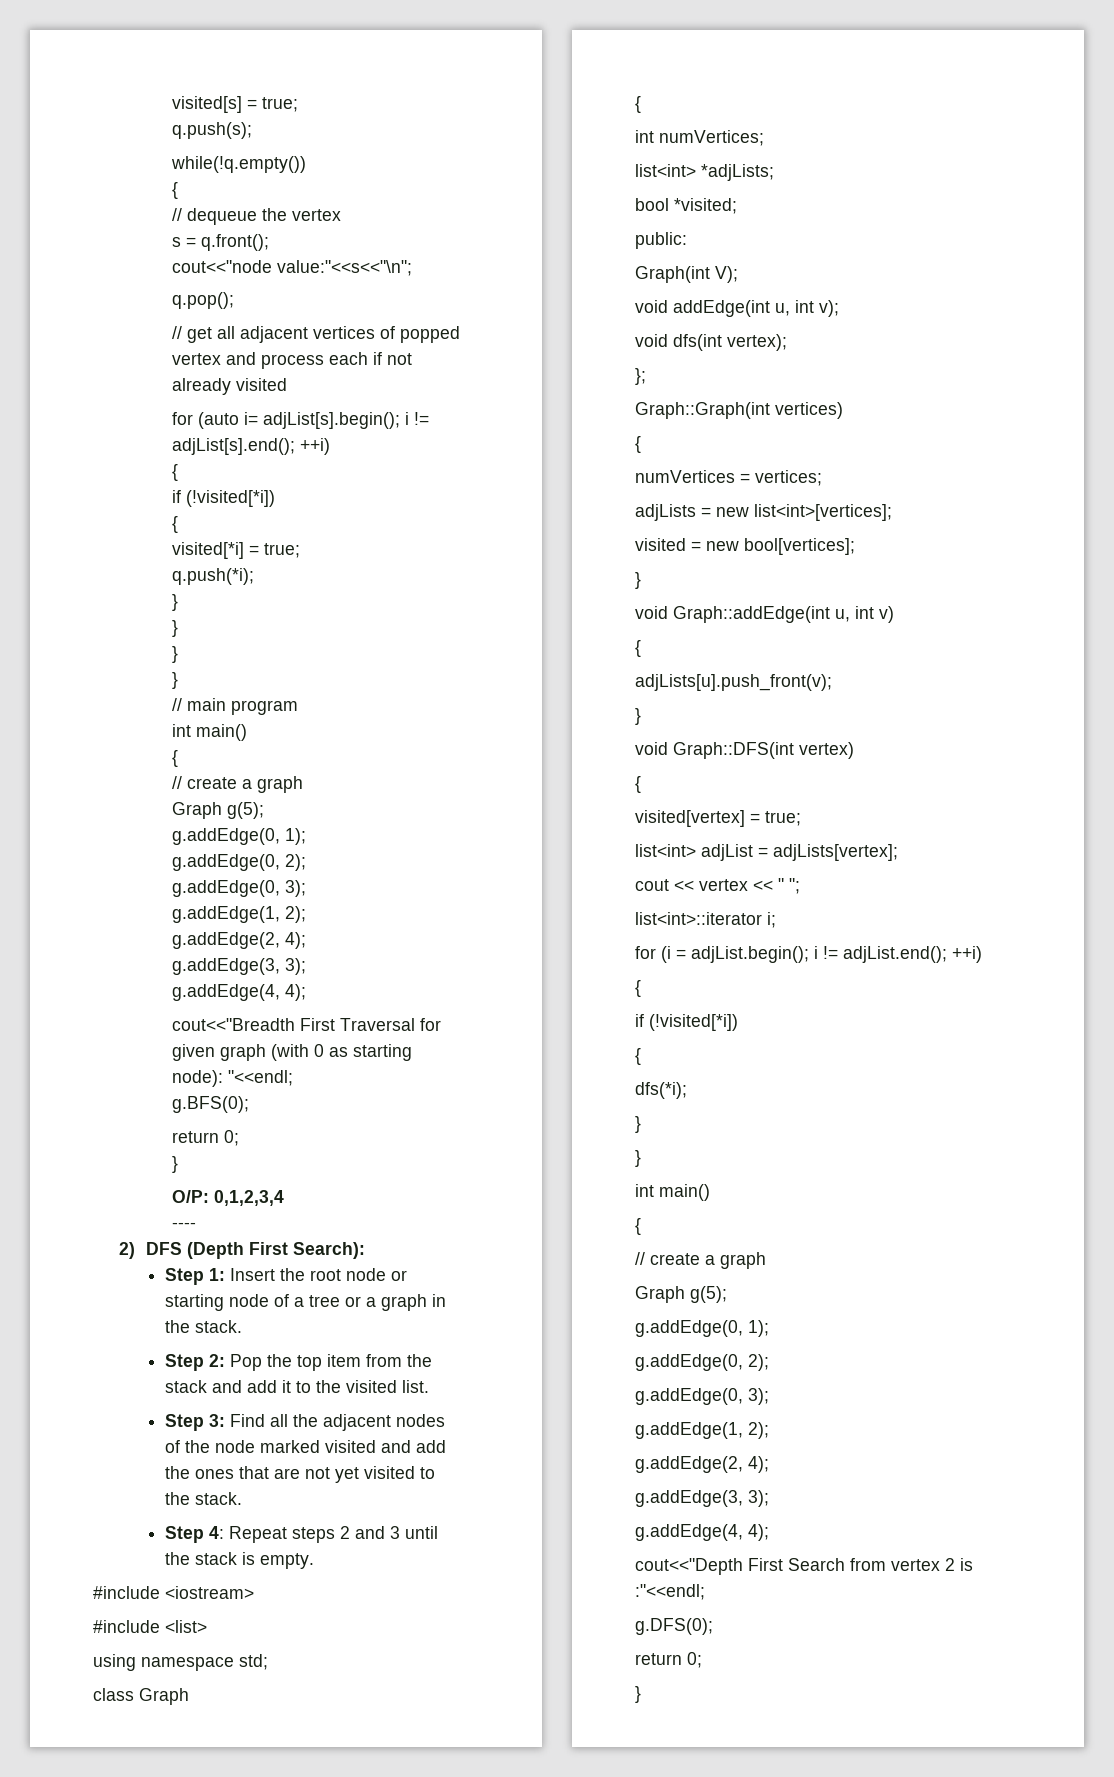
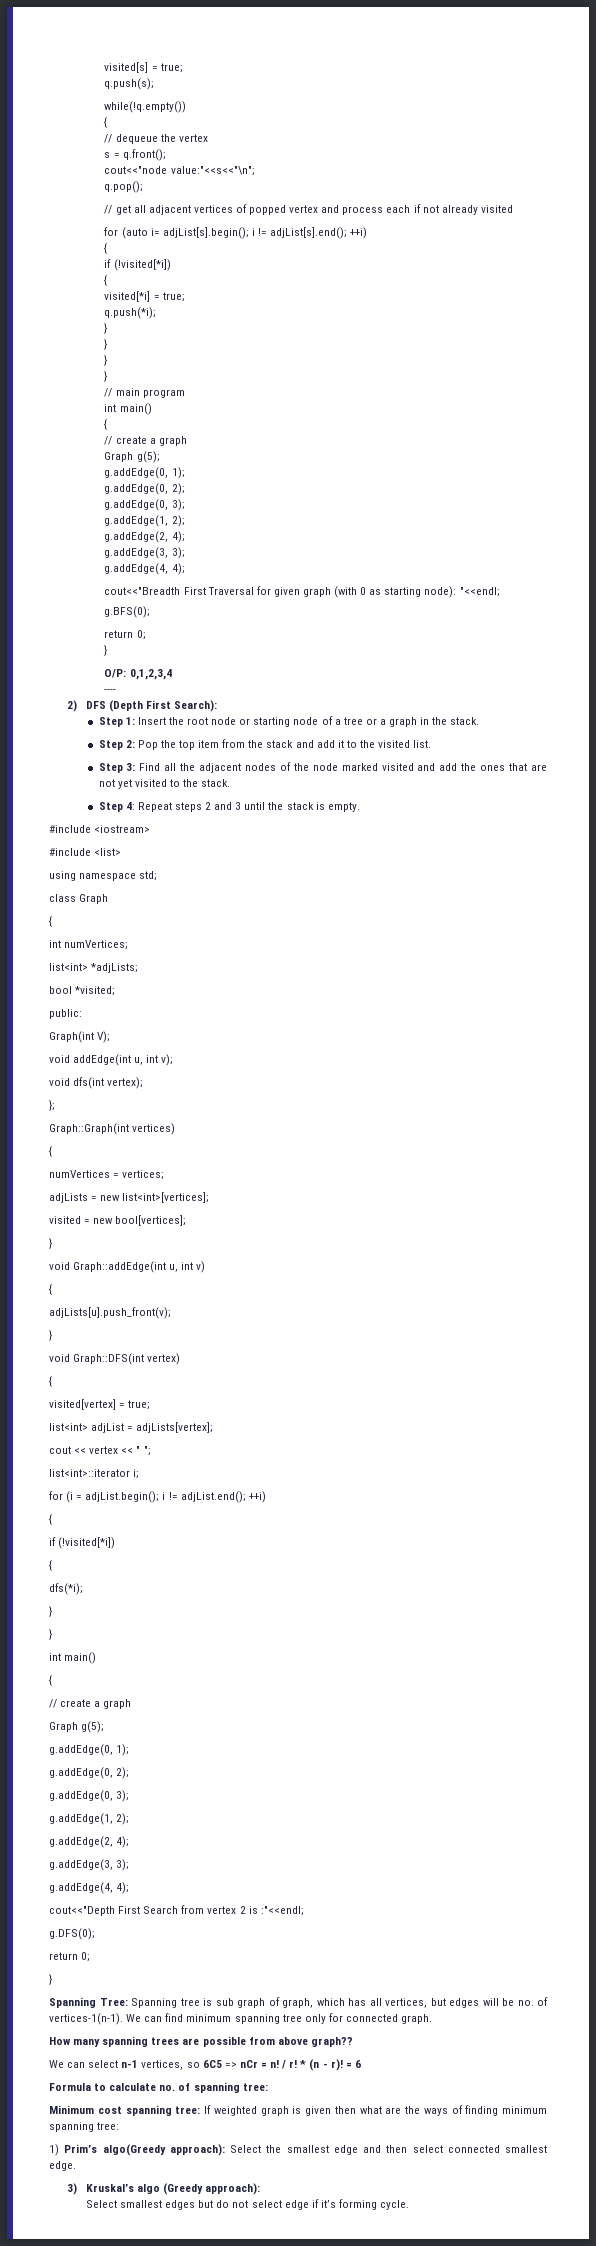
(641, 1694) none -> [49,1997,548,2008] [49,2013,433,2025] [49,2036,353,2047] [49,2059,361,2071] [49,2082,268,2093] [49,2105,547,2116] [49,2122,120,2132] [49,2144,547,2156] [49,2161,76,2171] [67,2183,261,2195] [85,2199,410,2210] // Spanning Tree: Spanning tree is sub graph of graph, which has all vertices, but edges will be no. of vertices-1(n-1). We can find minimum spanning tree only for connected graph. // How many spanning trees are possible from above graph?? // We can select n-1 vertices, so 6C5 => nCr = n! / r! * (n - r)! = 6 // Formula to calculate no. of spanning tree: // Minimum cost spanning tree: If weighted graph is given then what are the ways of finding minimum spanning tree: // 1) Prim’s algo(Greedy approach): Select the smallest edge and then select connected smallest edge. // 3) Kruskal’s algo (Greedy approach): // Select smallest edges but do not select edge if it’s forming cycle.

